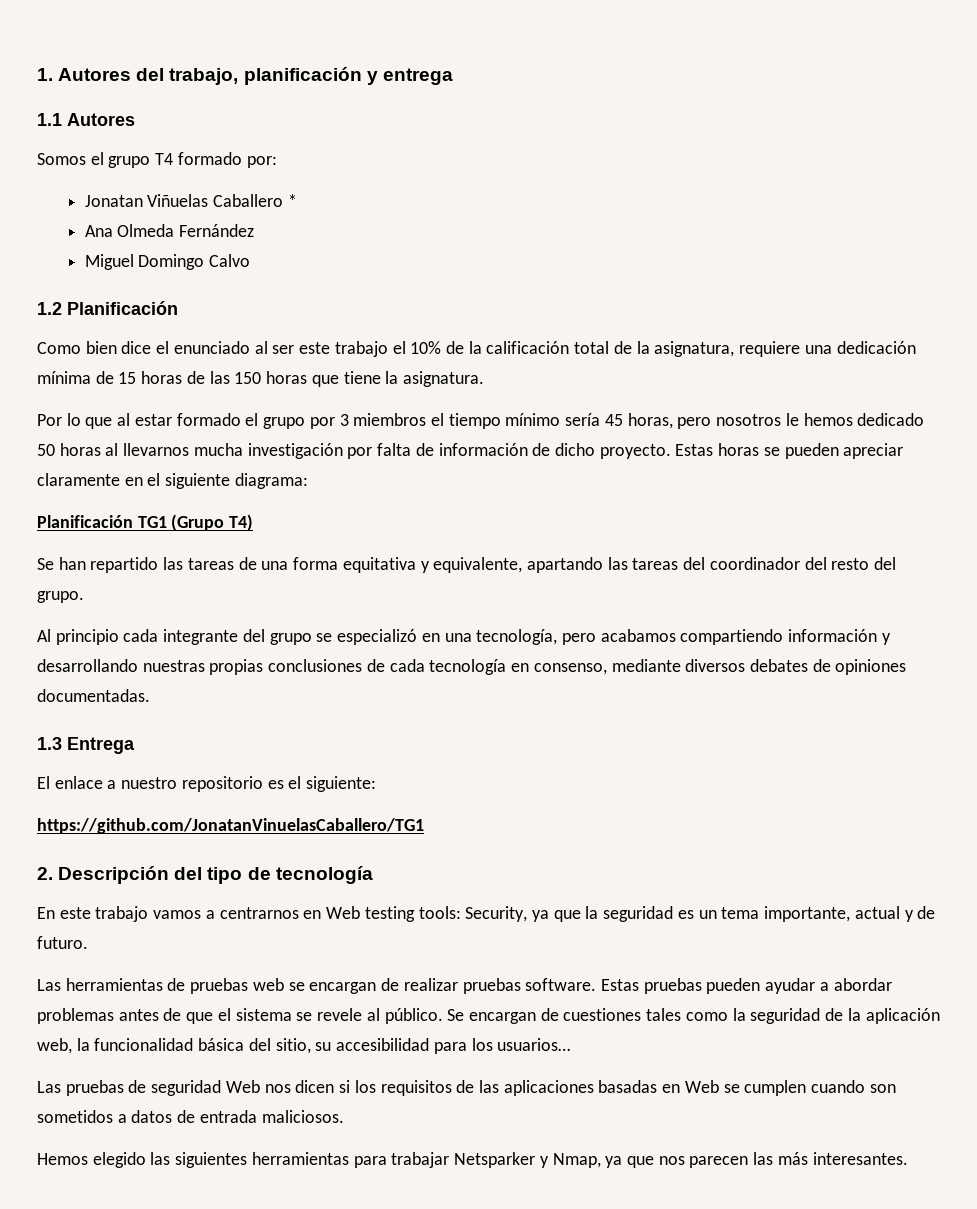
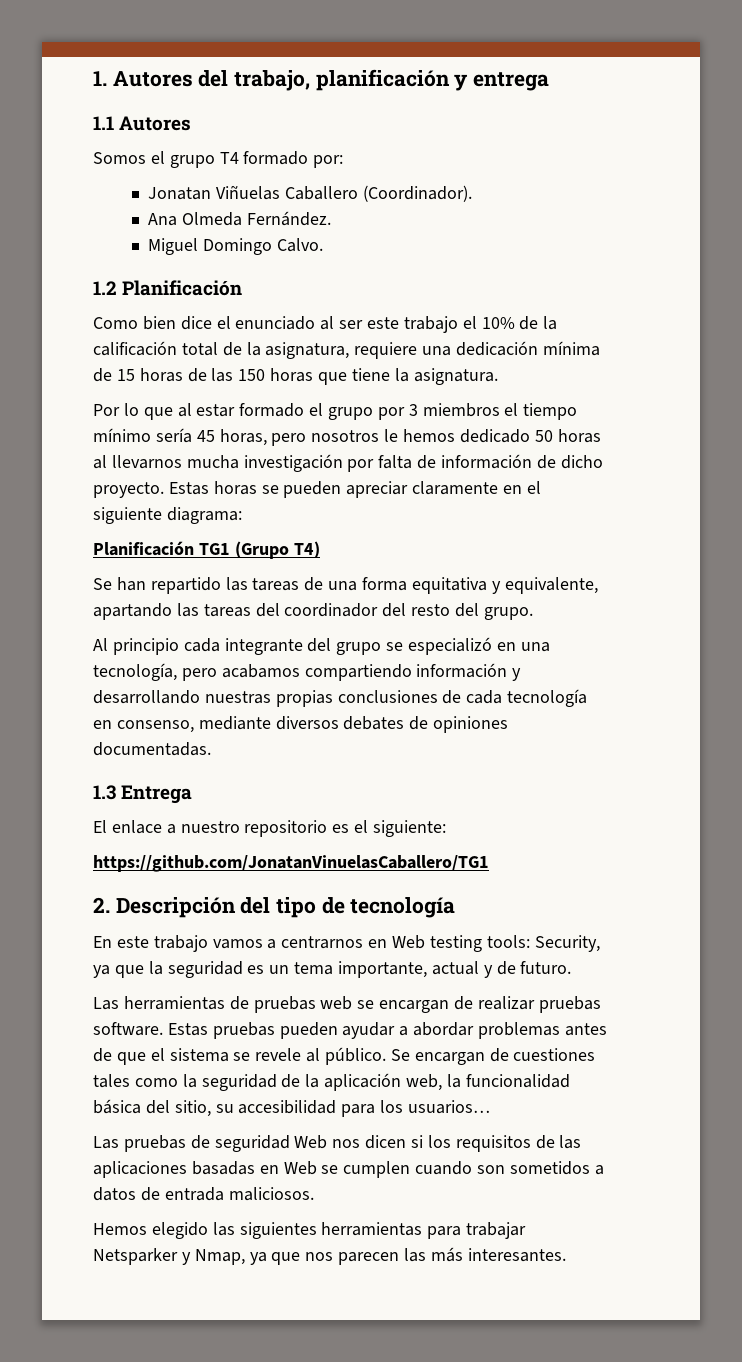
[287,194,297,207] * -> [363,185,473,202] (Coordinador).
[179,224,255,237] Fernández -> [247,211,332,226] Fernández.
[209,254,251,267] Calvo -> [277,238,324,252] Calvo.

